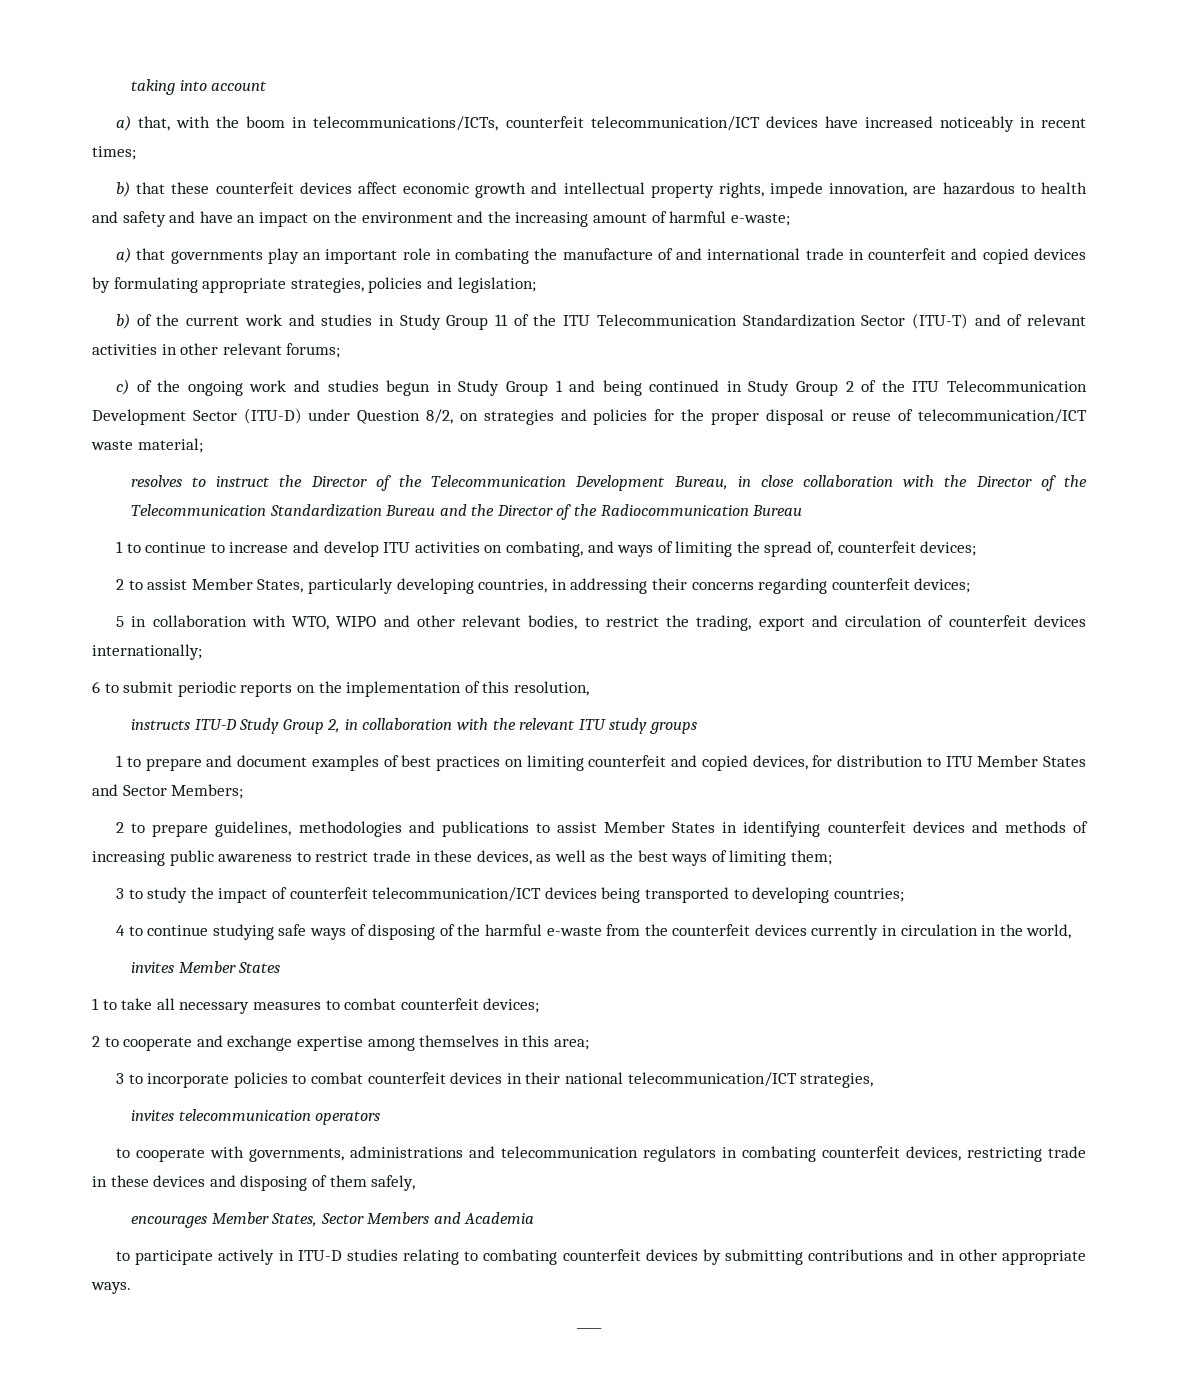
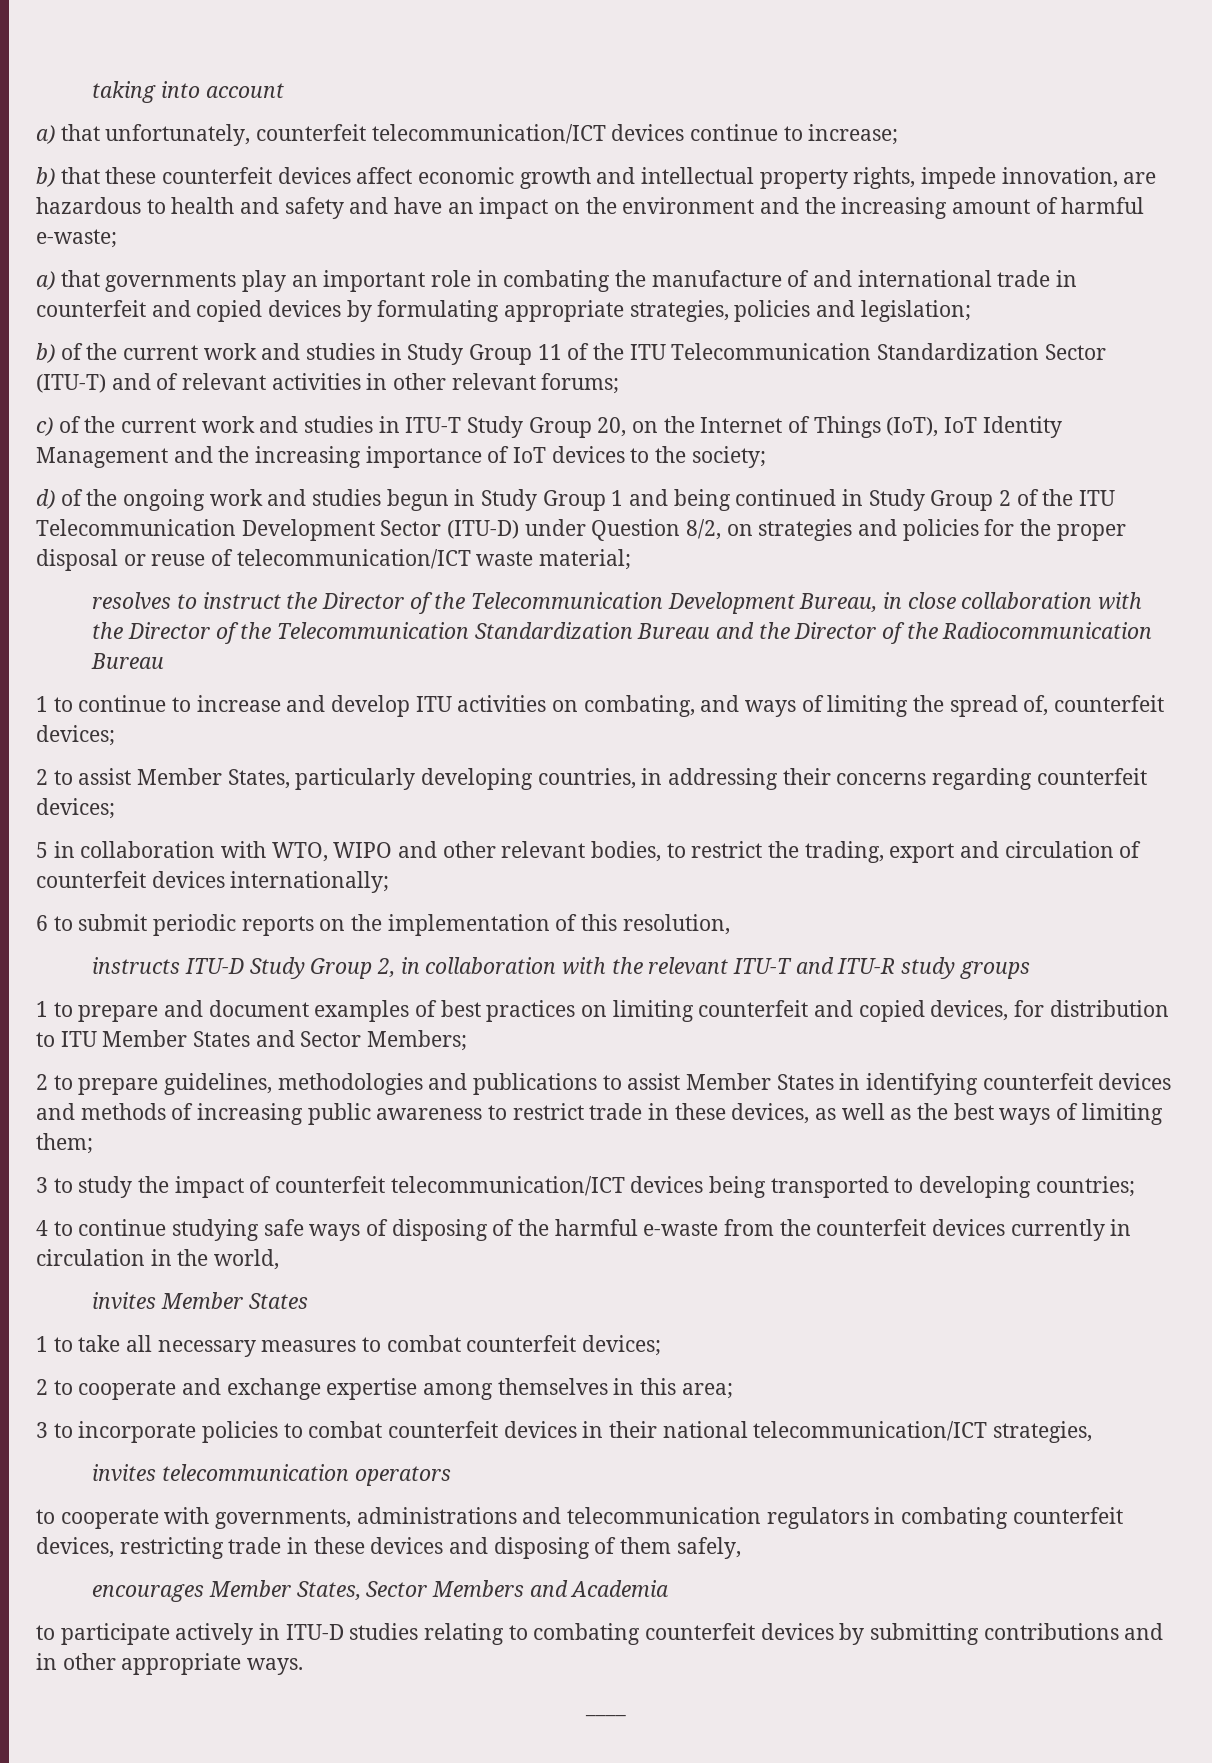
[138,116,1087,132] [92,146,136,160] that, with the boom in telecommunications/ICTs, counterfeit telecommunication/ICT devices have increased noticeably in recent times; -> [60,124,899,146] that unfortunately, counterfeit telecommunication/ICT devices continue to increase;
(181, 386) none -> [121,416,1062,438] [36,446,766,468] [36,489,118,509] current work and studies in ITU-T Study Group 20, on the Internet of Things (IoT), IoT Identity Management and the increasing importance of IoT devices to the society; // d) of the
[578,719,606,730] ITU -> [733,957,896,974] ITU-T and ITU-R

